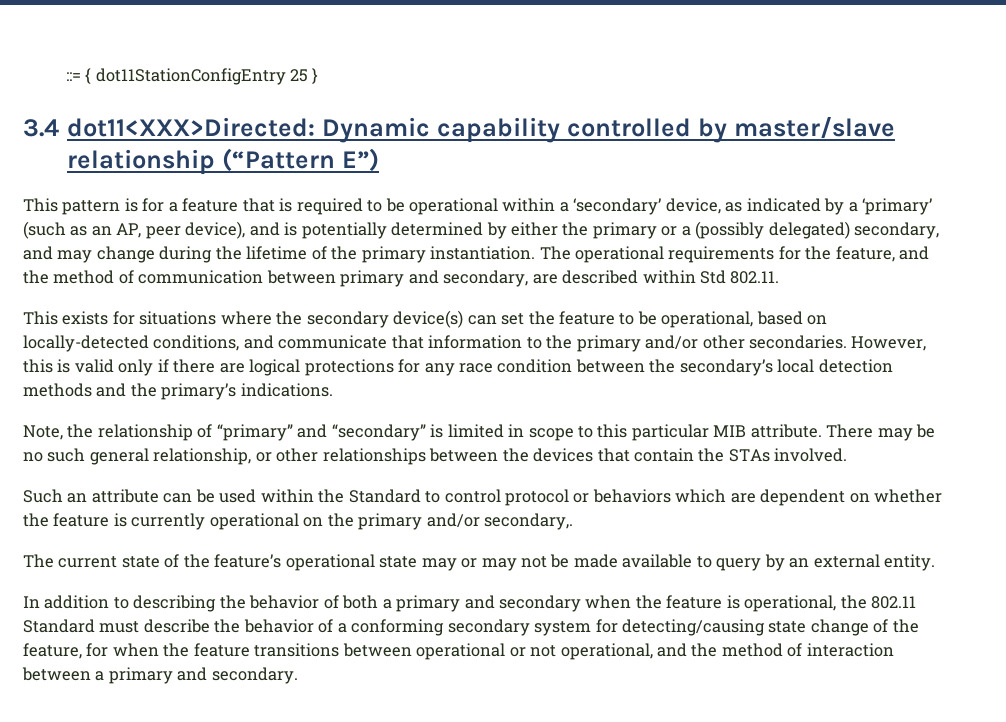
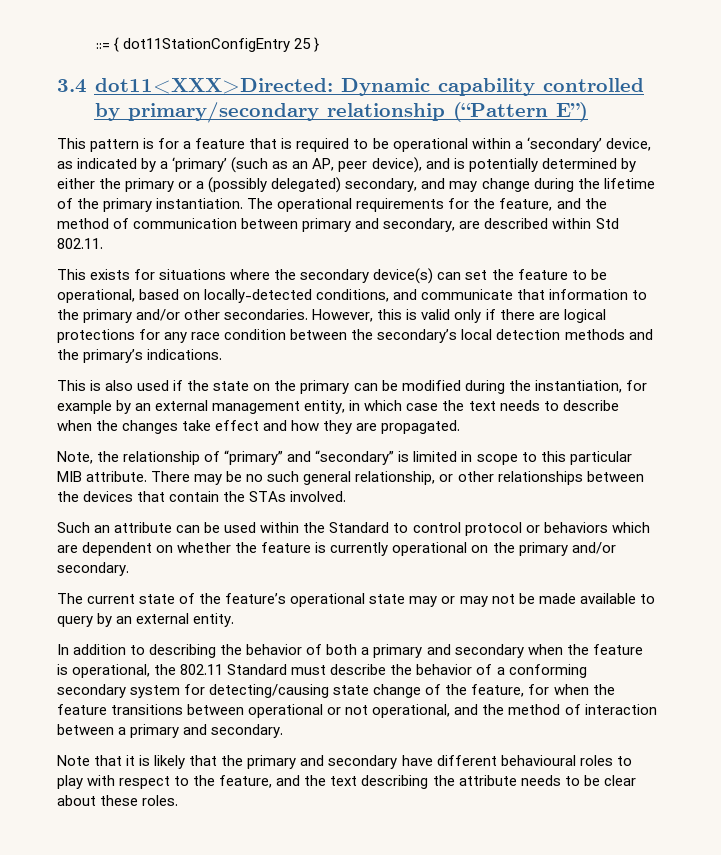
[733,117,895,139] master/slave -> [127,102,319,123] primary/secondary
(333, 390) none -> [57,380,647,394] [57,400,619,414] [57,420,461,434] // This is also used if the state on the primary can be modified during the instantiation, for example by an external management entity, in which case the text needs to describe when the changes take effect and how they are propagated.
[484,513,574,530] secondary,. -> [57,562,129,576] secondary.
(298, 675) none -> [57,755,632,769] [57,775,636,789] [57,795,179,806] // Note that it is likely that the primary and secondary have different behavioural roles to play with respect to the feature, and the text describing the attribute needs to be clear about these roles.

